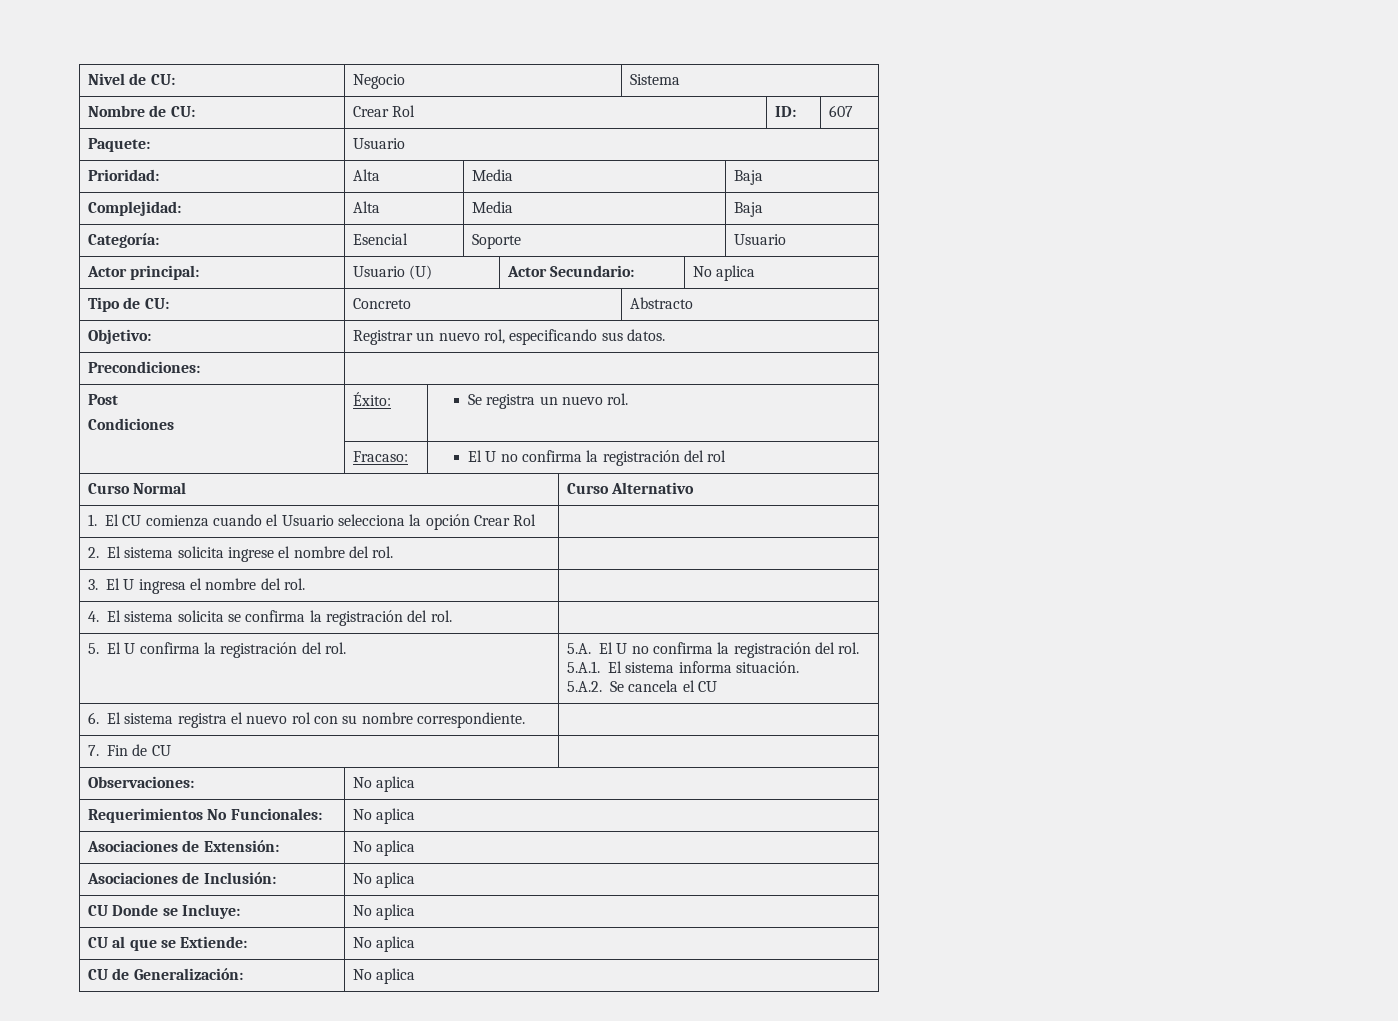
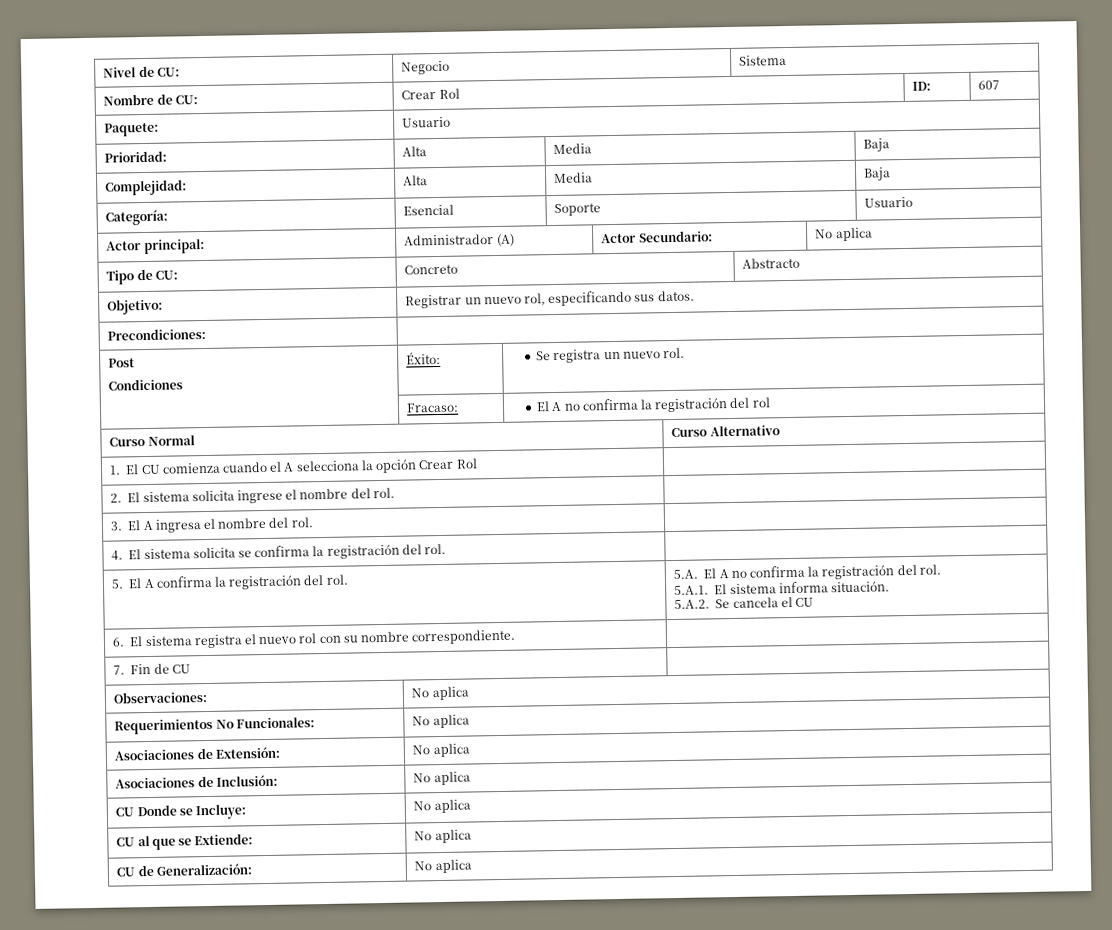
[353,265,433,280] Usuario (U) -> [404,233,515,247] Administrador (A)
[485,451,497,462] U -> [551,401,563,412] A
[281,515,334,526] Usuario -> [283,462,295,472] A
[123,579,135,590] U -> [142,520,154,531] A
[124,643,136,654] U -> [143,578,155,589] A
[616,643,628,654] U -> [718,569,729,579] A

